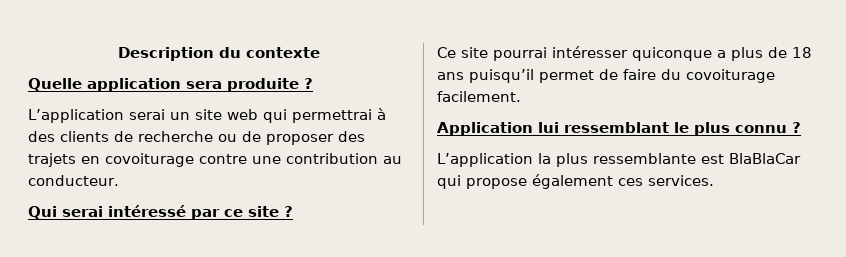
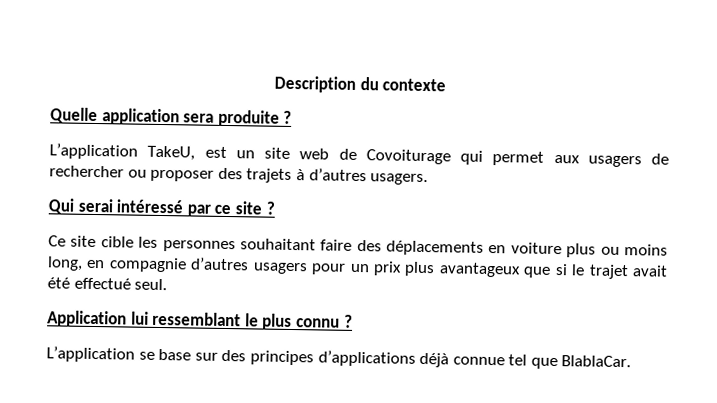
[129,109,165,120] serai -> [147,145,227,161] TakeU, est
[263,108,386,123] [28,131,365,145] [28,153,402,167] [28,175,119,186] qui permettrai à des clients de recherche ou de proposer des trajets en covoiturage contre une contribution au conducteur. -> [338,148,669,168] [49,165,429,186] de Covoiturage qui permet aux usagers de rechercher ou proposer des trajets à d’autres usagers.
[493,46,812,61] [437,69,775,83] [437,91,521,102] pourrai intéresser quiconque a plus de 18 ans puisqu’il permet de faire du covoiturage facilement. -> [100,236,668,258] [47,256,669,280] [47,277,168,291] cible les personnes souhaitant faire des déplacements en voiture plus ou moins long, en compagnie d’autres usagers pour un prix plus avantageux que si le trajet avait été effectué seul.
[538,153,801,167] [437,174,714,189] la plus ressemblante est BlaBlaCar qui propose également ces services. -> [138,348,632,370] se base sur des principes d’applications déjà connue tel que BlablaCar.

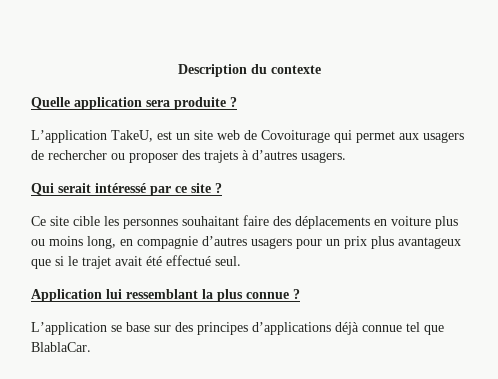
[77,198,114,213] serai -> [58,183,91,193] serait
[244,313,340,331] le plus connu -> [202,289,289,302] la plus connue

